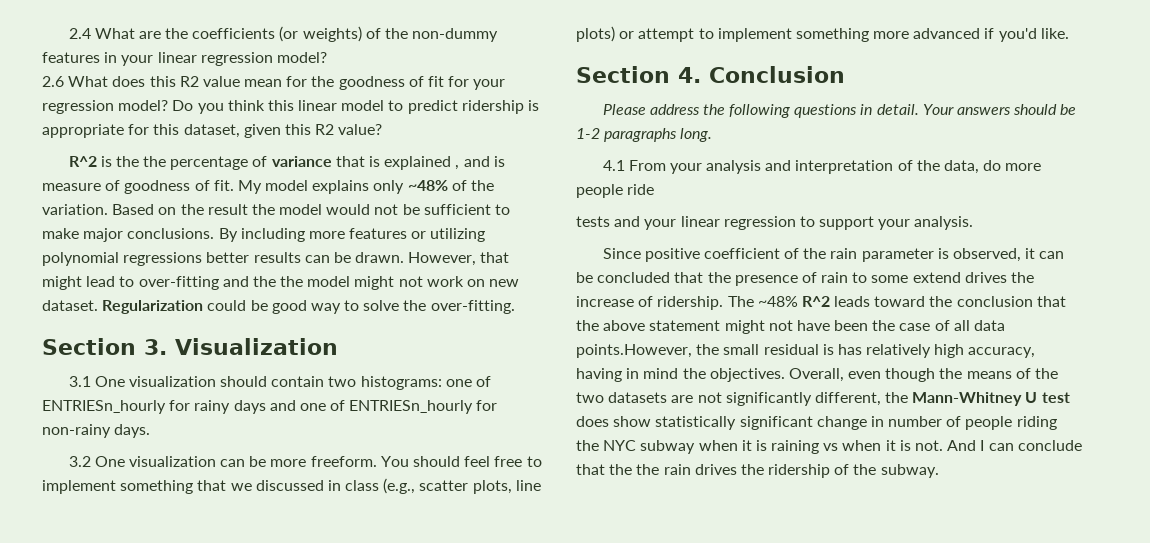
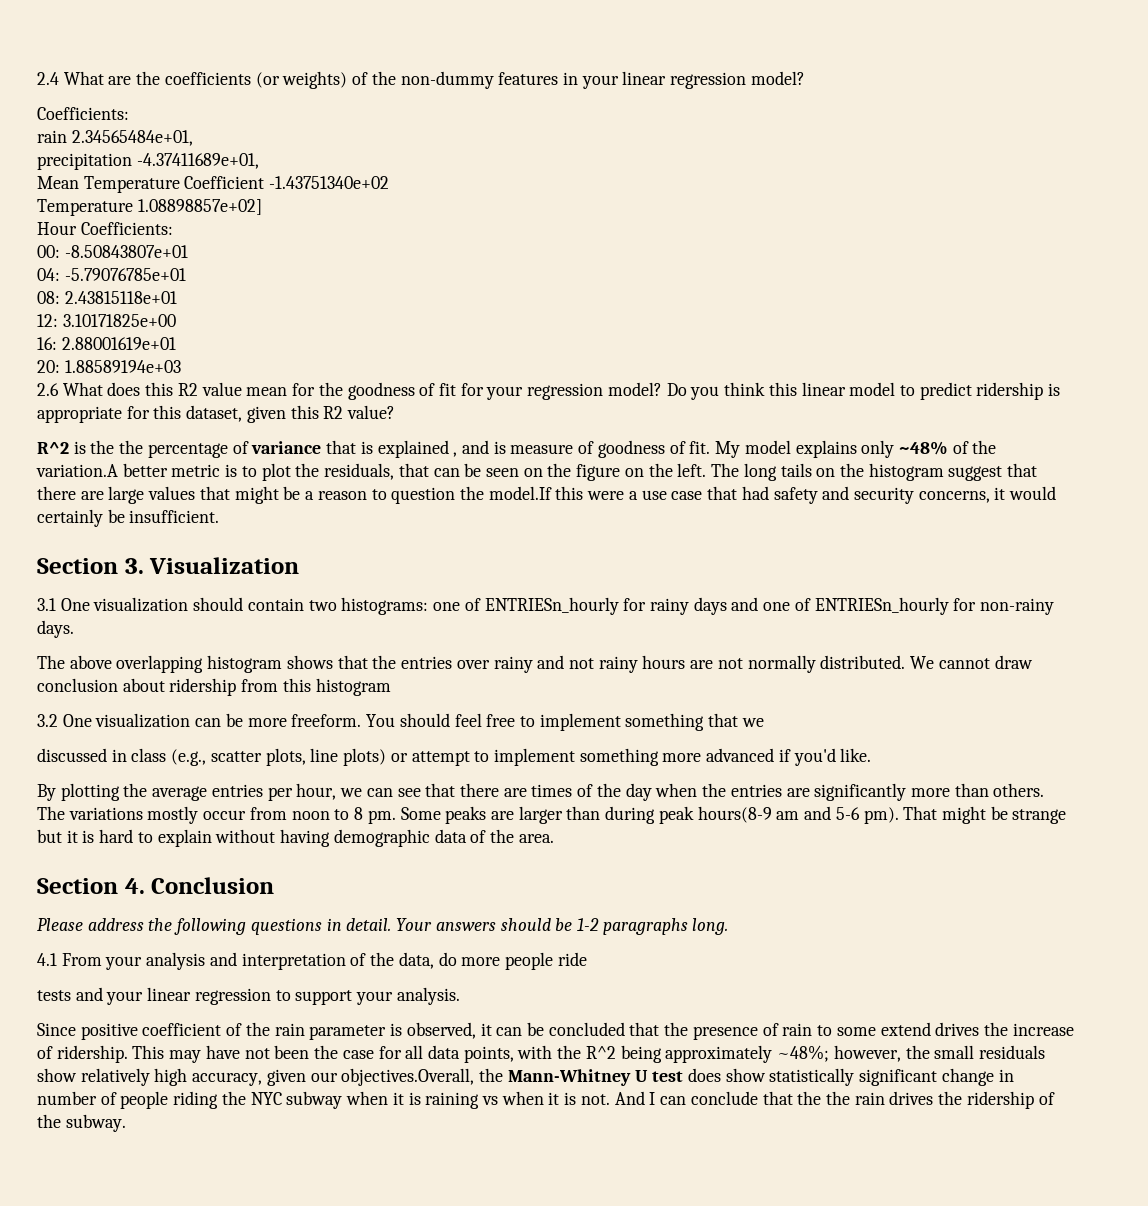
(327, 57) none -> [37,107,129,120] [37,130,193,146] [37,153,259,170] [37,176,390,193] [37,199,262,216] [37,222,173,235] [37,245,188,258] [37,268,186,281] [37,291,177,304] [37,314,176,327] [37,337,176,350] [37,360,181,373] // Coefficients: // rain 2.34565484e+01, // precipitation -4.37411689e+01, // Mean Temperature Coefficient -1.43751340e+02 // Temperature 1.08898857e+02] // Hour Coefficients: // 00: -8.50843807e+01 // 04: -5.79076785e+01 // 08: 2.43815118e+01 // 12: 3.10171825e+00 // 16: 2.88001619e+01 // 20: 1.88589194e+03
[42,204,511,215] [42,228,486,242] [42,252,510,266] [42,276,520,290] [42,300,515,314] variation. Based on the result the model would not be sufficient to make major conclusions. By including more features or utilizing polynomial regressions better results can be drawn. However, that might lead to over-fitting and the the model might not work on new dataset. Regularization could be good way to solve the over-fitting. -> [36,463,1038,481] [37,486,1057,504] [37,509,220,527] variation.A better metric is to plot the residuals, that can be seen on the figure on the left. The long tails on the histogram suggest that there are large values that might be a reason to question the model.If this were a use case that had safety and security concerns, it would certainly be insufficient.
(151, 431) none -> [37,655,1033,673] [37,678,391,696] // The above overlapping histogram shows that the entries over rainy and not rainy hours are not normally distributed. We cannot draw conclusion about ridership from this histogram
(252, 487) none -> (764, 722) //
(1069, 33) none -> [37,783,1045,801] [37,806,1067,824] [37,829,554,847] // By plotting the average entries per hour, we can see that there are times of the day when the entries are significantly more than others. The variations mostly occur from noon to 8 pm. Some peaks are larger than during peak hours(8-9 am and 5-6 pm). That might be strange but it is hard to explain without having demographic data of the area.
[727,296,1066,307] [576,320,830,334] The ~48% R^2 leads toward the conclusion that the above statement might not have -> [132,1045,270,1063] This may have not
[934,320,950,331] of -> [378,1046,402,1059] for
[576,344,1036,358] [576,368,1059,382] [576,392,881,406] points.However, the small residual is has relatively high accuracy, having in mind the objectives. Overall, even though the means of the two datasets are not significantly different, -> [463,1045,1045,1063] [37,1068,475,1086] points, with the R^2 being approximately ~48%; however, the small residuals show relatively high accuracy, given our objectives.Overall,

